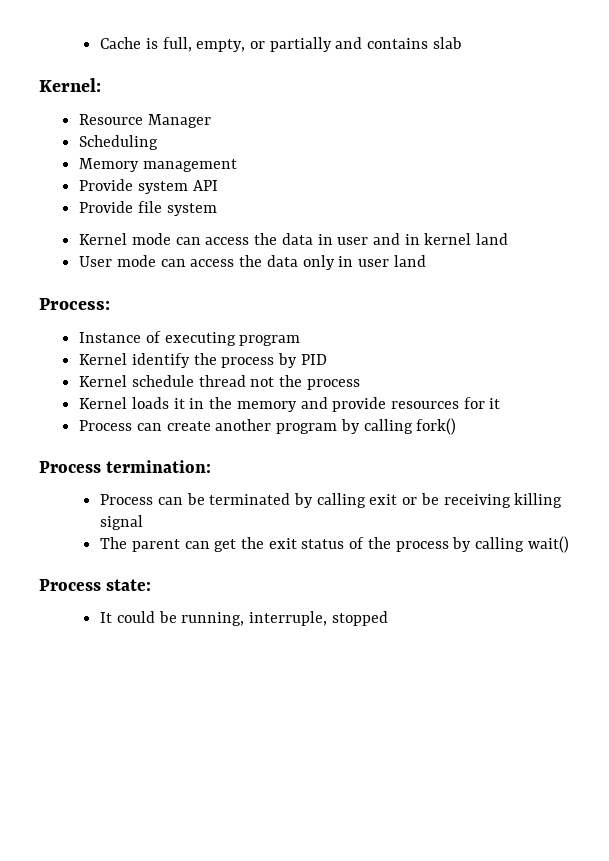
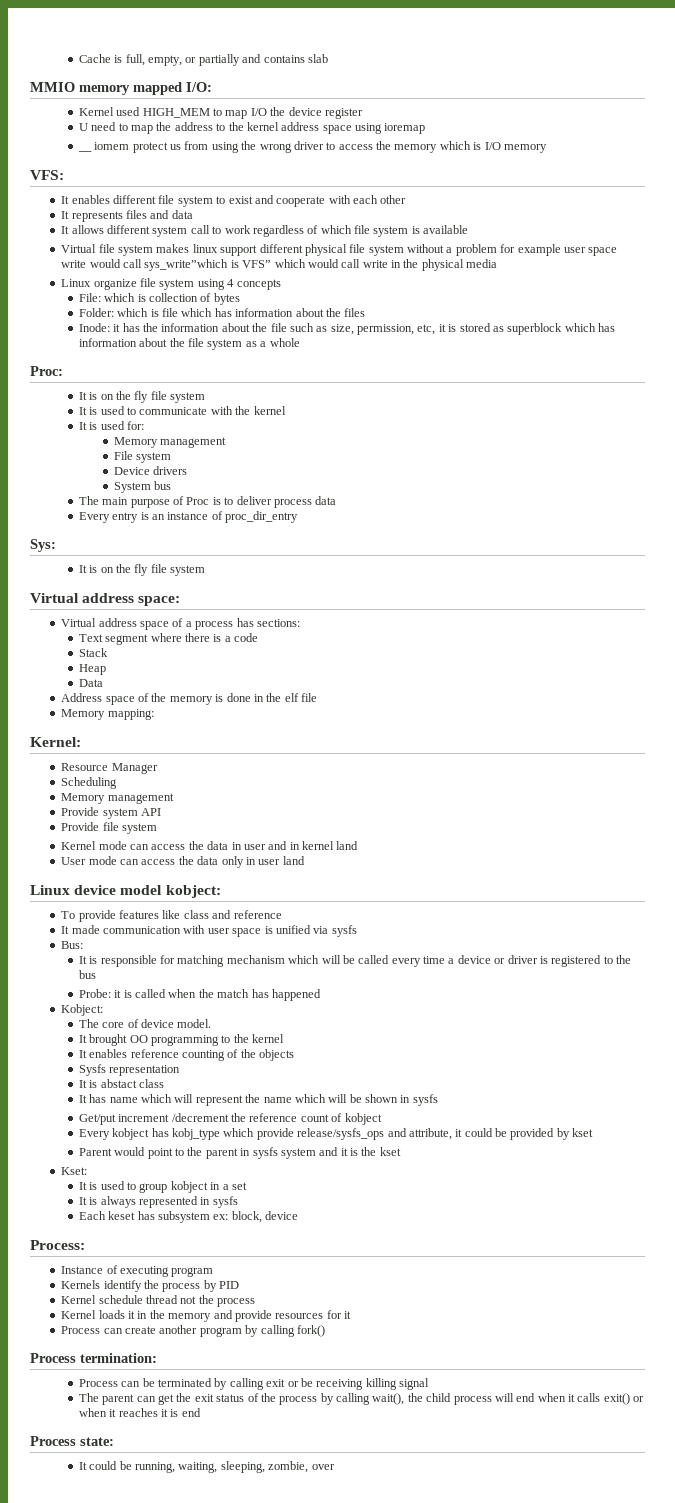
(462, 43) none -> [30,82,212,95] [78,107,363,119] [78,122,426,134] [77,150,92,152] [94,141,547,153] [30,170,64,180] [61,195,407,207] [61,210,193,222] [61,225,469,237] [61,244,618,256] [61,259,498,271] [61,278,281,290] [78,293,240,305] [78,308,366,317] [78,323,616,335] [78,338,300,350] [30,366,63,376] [78,391,206,403] [78,406,286,415] [78,421,145,430] [114,437,227,448] [114,451,172,463] [114,466,188,475] [114,481,172,493] [78,496,337,508] [78,511,299,523] [30,539,56,552] [78,564,206,576] [30,593,181,606] [61,618,300,630] [78,633,259,645] [78,648,108,657] [78,664,106,675] [78,679,103,687] [61,693,318,705] [61,709,154,720] // MMIO memory mapped I/O: // Kernel used HIGH_MEM to map I/O the device register // U need to map the address to the kernel address space using ioremap // __ iomem protect us from using the wrong driver to access the memory which is I/O memory // VFS: // It enables different file system to exist and cooperate with each other // It represents files and data // It allows different system call to work regardless of which file system is available // Virtual file system makes linux support different physical file system without a problem for example user space write would call sys_write”which is VFS” which would call write in the physical media // Linux organize file system using 4 concepts // File: which is collection of bytes // Folder: which is file which has information about the files // Inode: it has the information about the file such as size, permission, etc, it is stored as superblock which has information about the file system as a whole // Proc: // It is on the fly file system // It is used to communicate with the kernel // It is used for: // Memory management // File system // Device drivers // System bus // The main purpose of Proc is to deliver process data // Every entry is an instance of proc_dir_entry // Sys: // It is on the fly file system // Virtual address space: // Virtual address space of a process has sections: // Text segment where there is a code // Stack // Heap // Data // Address space of the memory is done in the elf file // Memory mapping:
(426, 261) none -> [30,885,221,898] [61,910,282,922] [61,925,357,937] [61,941,84,949] [78,955,632,967] [78,970,96,979] [78,989,321,1001] [61,1004,104,1016] [78,1019,212,1028] [78,1034,285,1046] [78,1049,295,1061] [78,1064,181,1076] [78,1079,165,1088] [78,1094,438,1106] [78,1113,382,1125] [78,1128,594,1140] [78,1147,401,1159] [61,1167,88,1175] [78,1181,247,1193] [78,1196,238,1208] [78,1211,299,1223] // Linux device model kobject: // To provide features like class and reference // It made communication with user space is unified via sysfs // Bus: // It is responsible for matching mechanism which will be called every time a device or driver is registered to the bus // Probe: it is called when the match has happened // Kobject: // The core of device model. // It brought OO programming to the kernel // It enables reference counting of the objects // Sysfs representation // It is abstact class // It has name which will represent the name which will be shown in sysfs // Get/put increment /decrement the reference count of kobject // Every kobject has kobj_type which provide release/sysfs_ops and attribute, it could be provided by kset // Parent would point to the parent in sysfs system and it is the kset // Kset: // It is used to group kobject in a set // It is always represented in sysfs // Each keset has subsystem ex: block, device
[79,353,128,365] Kernel -> [61,1280,101,1289] Kernels
[527,536,569,553] wait() -> [372,1393,645,1405] [78,1408,201,1417] wait(), the child process will end when it calls exit() or when it reaches it is end
[248,611,388,626] interruple, stopped -> [178,1461,335,1473] waiting, sleeping, zombie, over

